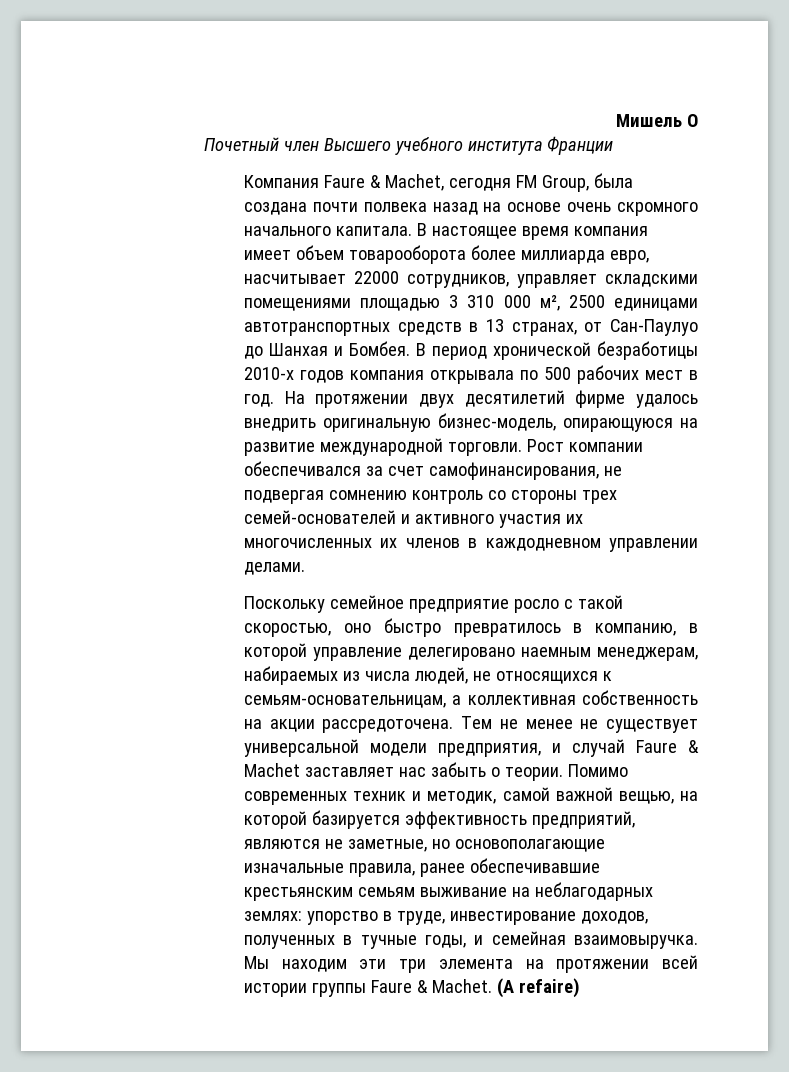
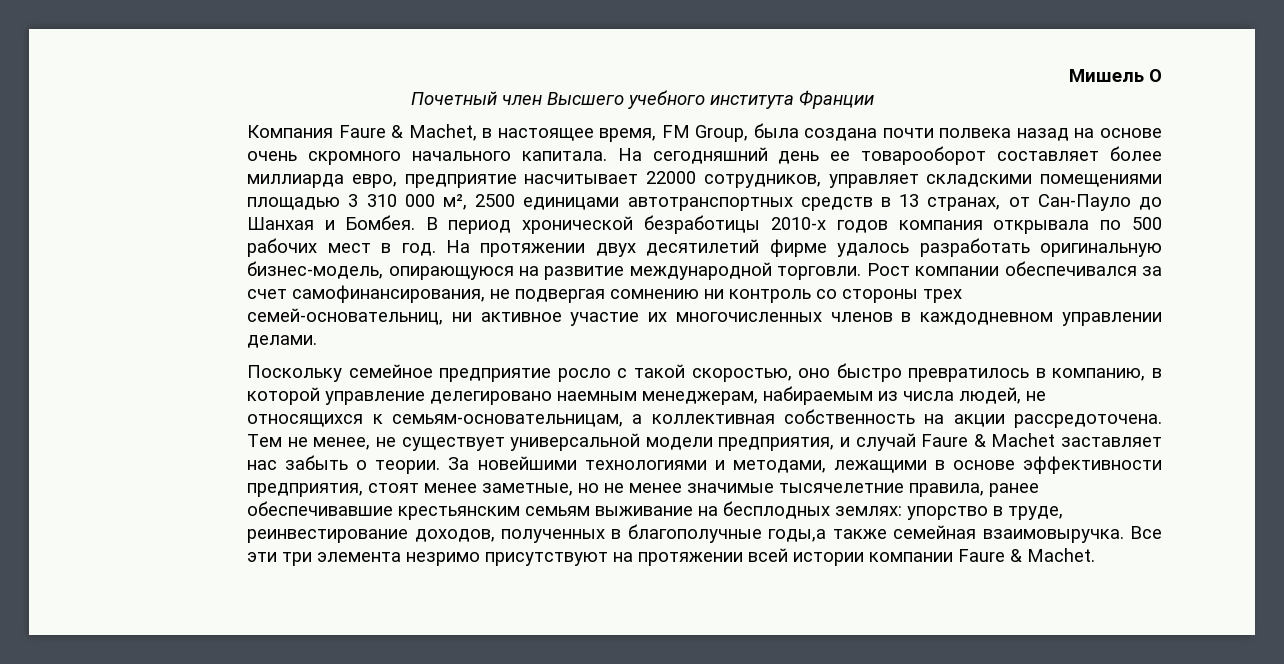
[448,178,511,191] сегодня -> [482,128,657,142] в настоящее время,
[416,223,648,240] [244,245,466,264] В настоящее время компания имеет объем товарооборота -> [617,146,1100,165] На сегодняшний день ее товарооборот составляет
(649, 257) none -> [404,174,517,188] предприятие
[610,319,698,336] Сан-Паулуо -> [1037,194,1131,211] Сан-Пауло
[244,418,317,432] внедрить -> [919,238,1030,257] разработать
(408, 495) none -> [704,289,725,299] ни
[244,510,561,528] семей-основателей и активного участия -> [247,308,640,326] семей-основательниц, ни активное участие
[380,538,398,548] их -> (822, 317) none
[244,666,339,685] набираемых -> [763,386,874,405] набираемым
[525,719,573,729] менее -> [313,437,371,450] менее,
[567,764,628,777] [244,787,698,805] [244,810,635,829] [244,839,605,852] [244,863,345,873] Помимо современных техник и методик, самой важной вещью, на которой базируется эффективность предприятий, являются не заметные, но основополагающие изначальные -> [448,456,1162,474] [247,483,905,497] За новейшими технологиями и методами, лежащими в основе эффективности предприятия, стоят менее заметные, но не менее значимые тысячелетние
[534,882,653,901] неблагодарных -> [723,501,831,519] бесплодных
[449,911,576,925] инвестирование -> [247,529,409,543] реинвестирование
[360,931,698,949] [244,956,347,972] тучные годы, и семейная взаимовыручка. Мы находим -> [627,524,1162,543] благополучные годы,а также семейная взаимовыручка. Все
(513, 964) none -> [406,552,609,566] незримо присутствуют
[312,983,367,997] группы -> [869,552,954,562] компании
[496,978,580,998] (A refaire) -> (1096, 555) none

